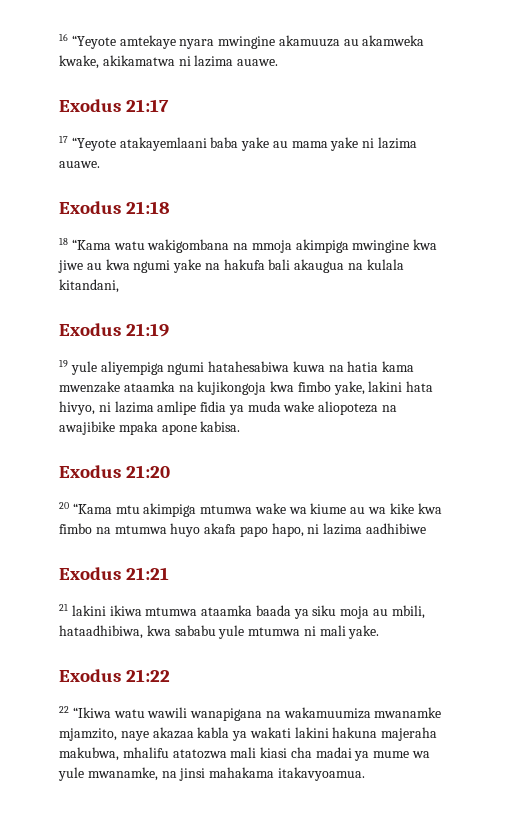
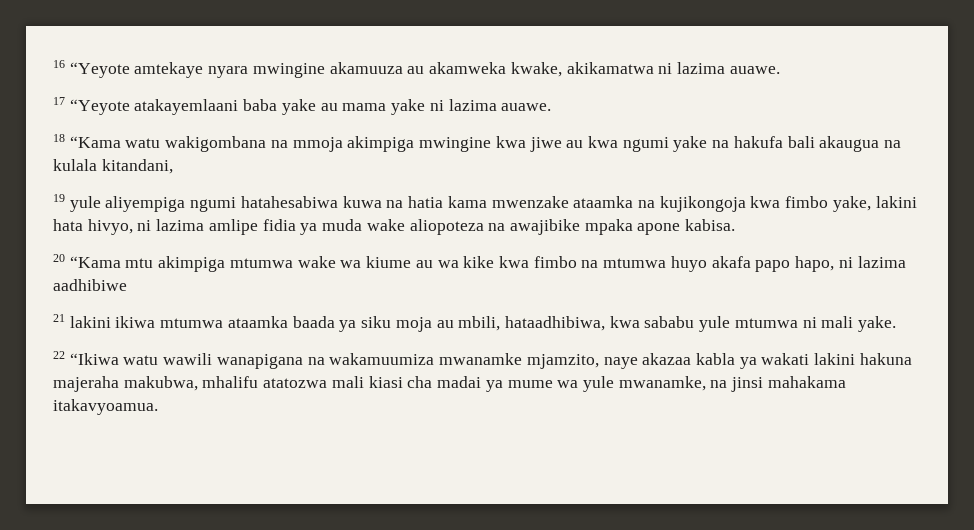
[59,99,170,112] // Exodus 21:17 -> (780, 70) none
[59,201,171,214] // Exodus 21:18 -> (552, 107) none
[59,323,170,337] // Exodus 21:19 -> (173, 166) none
[59,465,171,478] // Exodus 21:20 -> (736, 225) none
[59,567,170,580] // Exodus 21:21 -> (127, 285) none
[59,669,171,682] // Exodus 21:22 -> (897, 324) none

